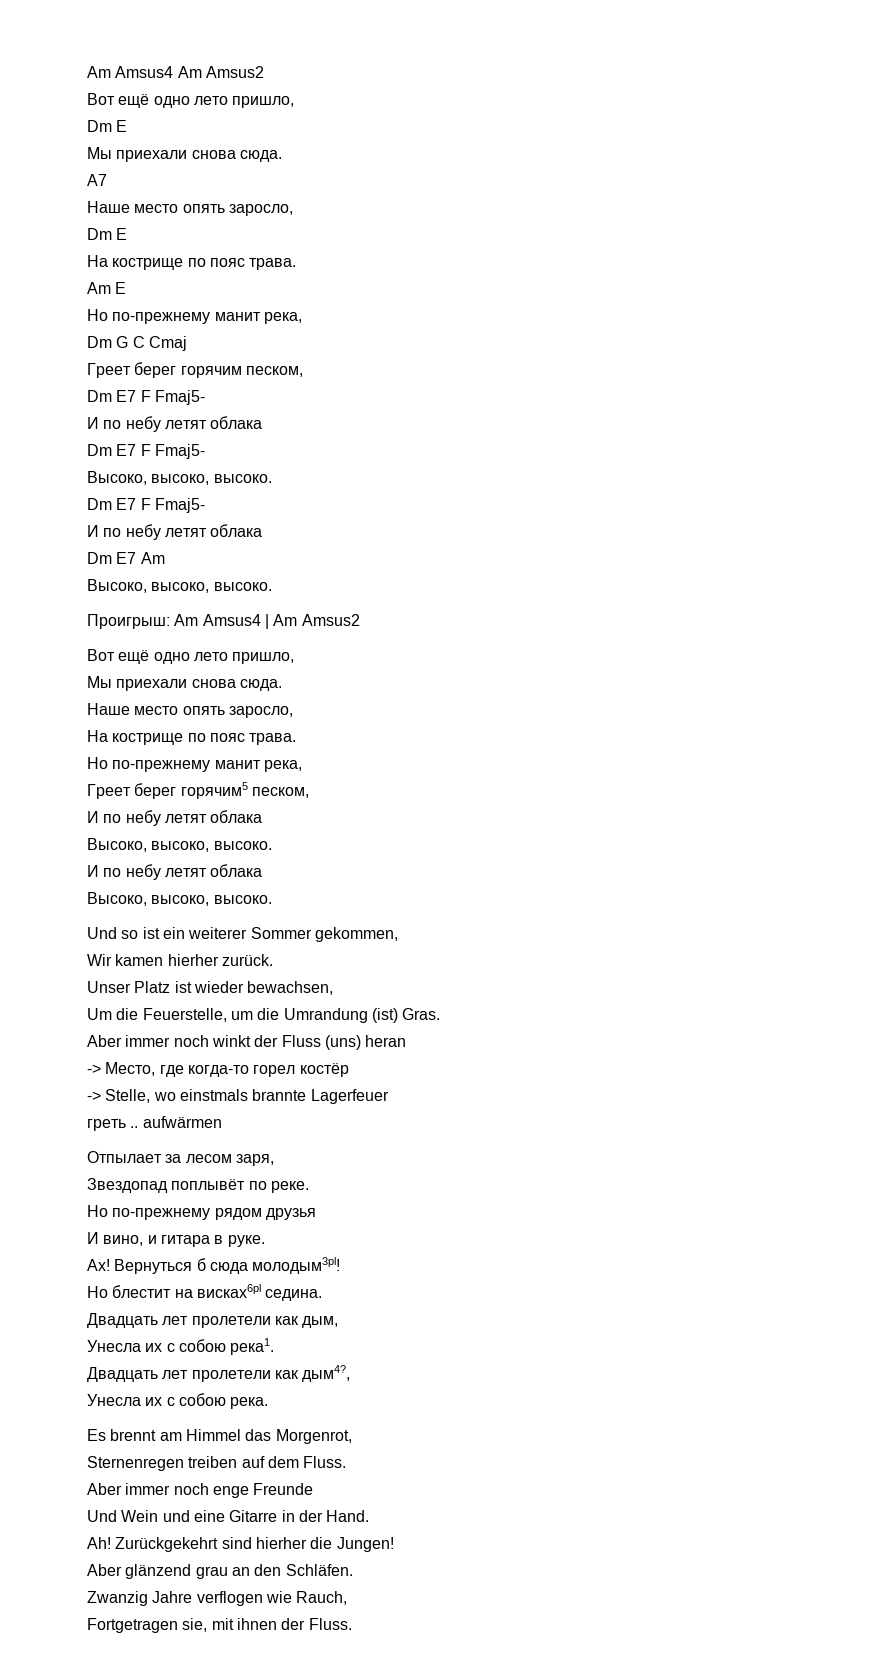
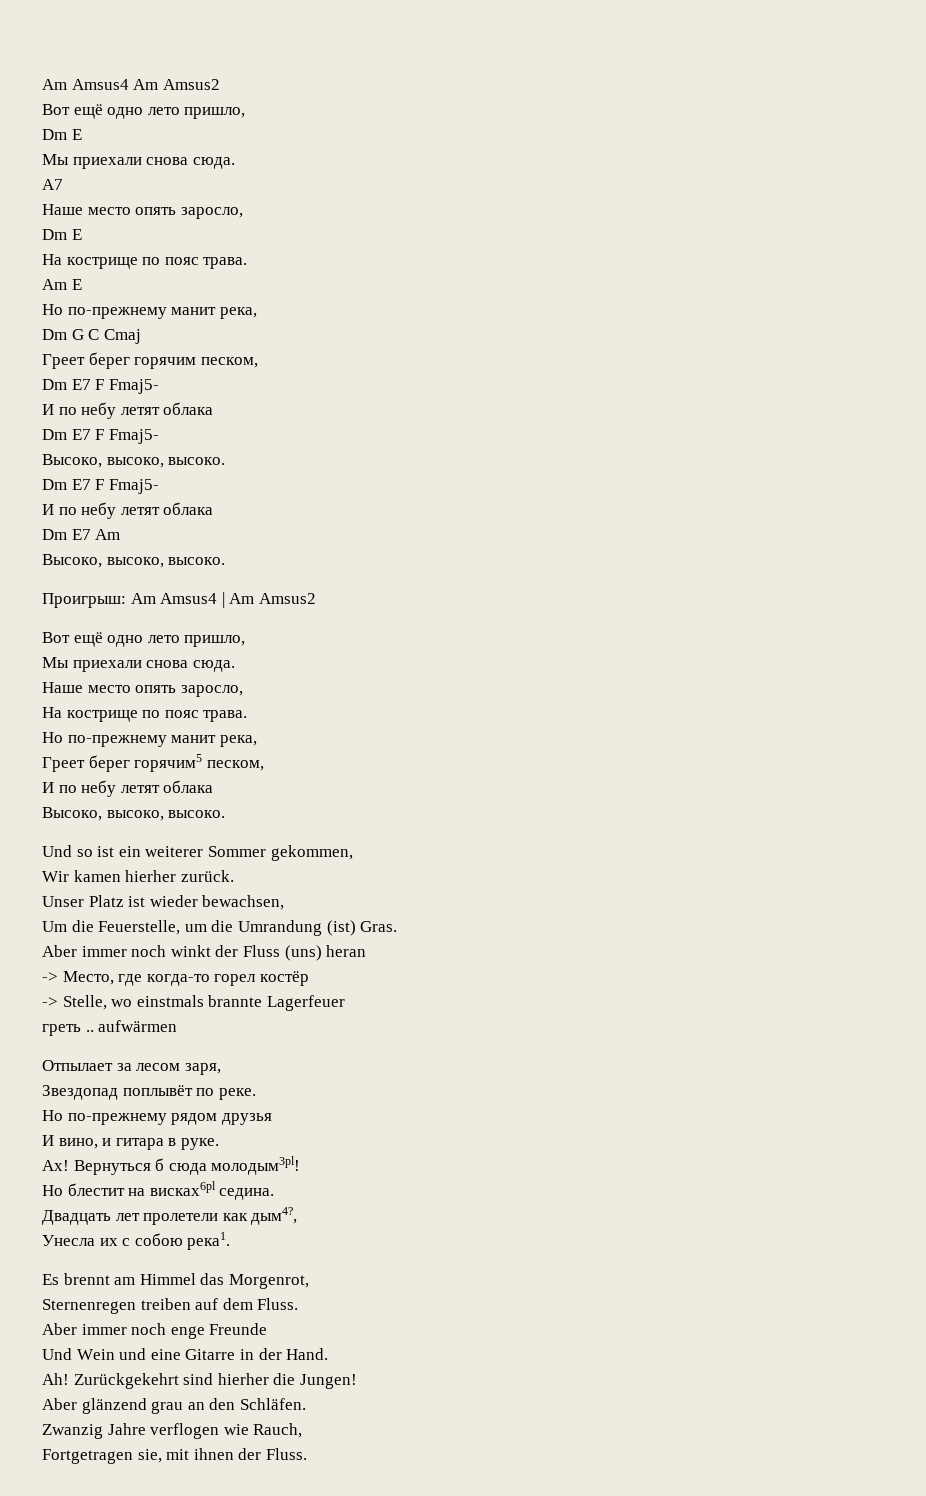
[87,864,263,880] [87,892,272,906] // И по небу летят облака // Высоко, высоко, высоко. -> (226, 814) none
[302,1316,339,1328] дым, -> [251,1207,298,1225] дым4?,
[87,1365,351,1382] [87,1393,269,1409] // Двадцать лет пролетели как дым4?, // Унесла их с собою река. -> (231, 1241) none

